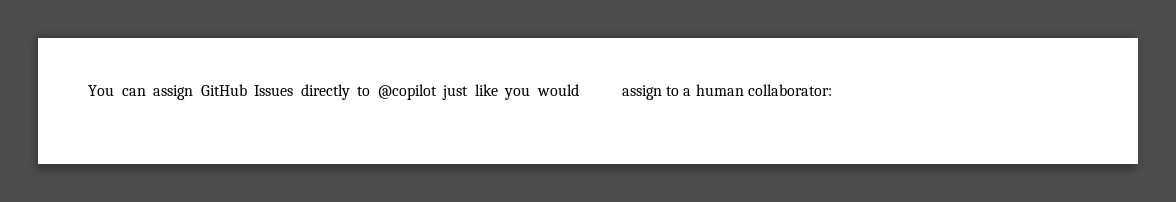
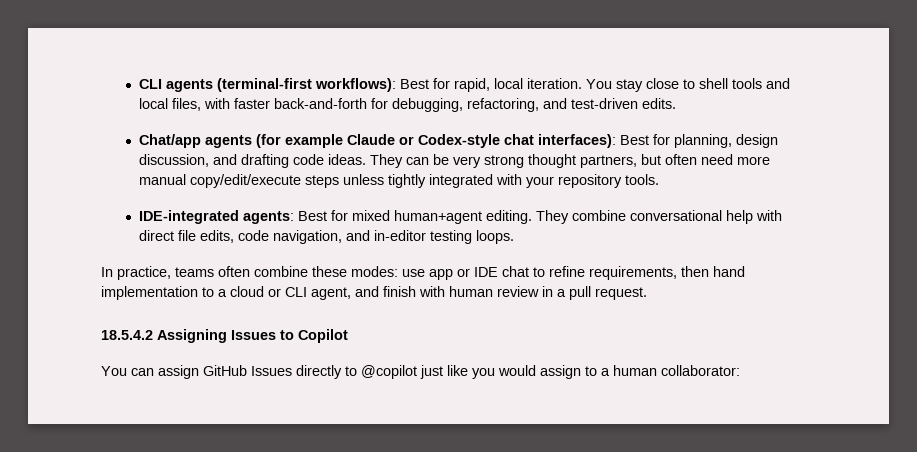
(88, 90) none -> [139,78,791,92] [139,98,677,112] [139,134,779,148] [139,154,771,168] [139,174,660,188] [139,210,783,224] [139,230,515,244] [101,266,745,280] [101,286,647,300] [101,329,348,343] CLI agents (terminal-first workflows): Best for rapid, local iteration. You stay close to shell tools and local files, with faster back-and-forth for debugging, refactoring, and test-driven edits. // Chat/app agents (for example Claude or Codex-style chat interfaces): Best for planning, design discussion, and drafting code ideas. They can be very strong thought partners, but often need more manual copy/edit/execute steps unless tightly integrated with your repository tools. // IDE-integrated agents: Best for mixed human+agent editing. They combine conversational help with direct file edits, code navigation, and in-editor testing loops. // In practice, teams often combine these modes: use app or IDE chat to refine requirements, then hand implementation to a cloud or CLI agent, and finish with human review in a pull request. // 18.5.4.2 Assigning Issues to Copilot //

